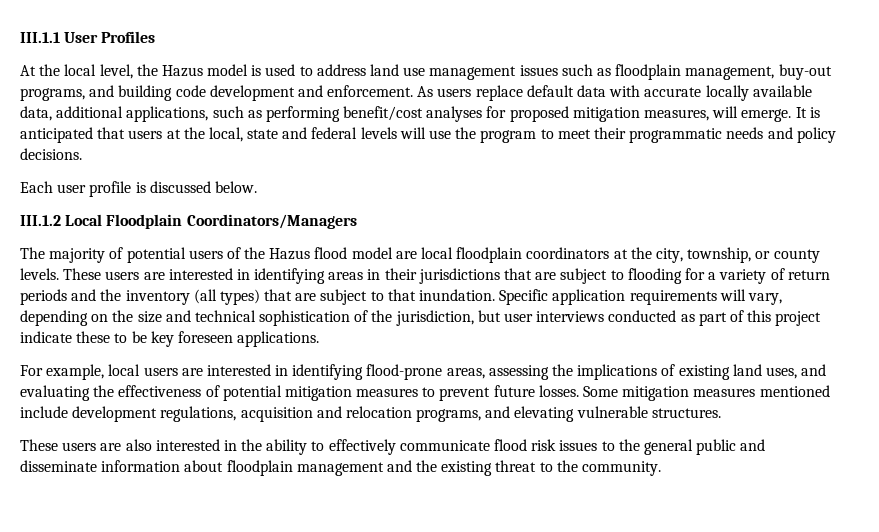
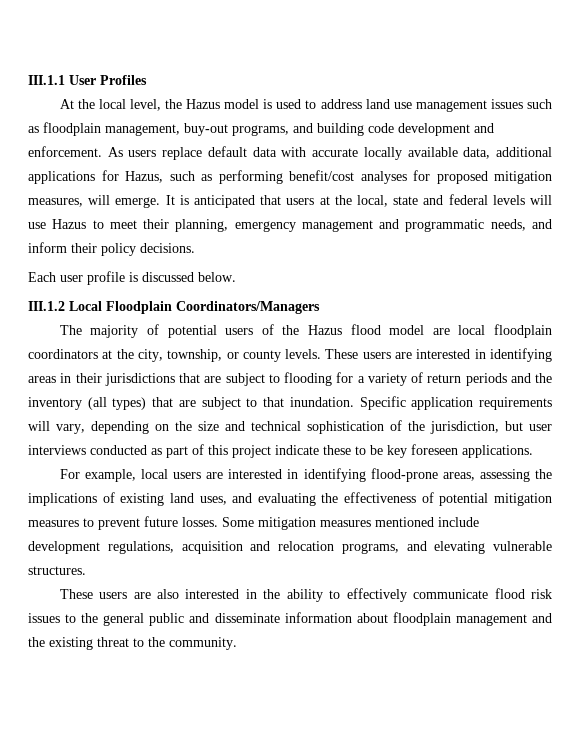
[126,106,209,122] applications, -> [28,170,163,184] applications for Hazus,
[455,127,537,143] the program -> [52,219,87,229] Hazus
[629,127,793,143] programmatic needs and -> [175,219,552,232] [28,242,97,253] planning, emergency management and programmatic needs, and inform their

